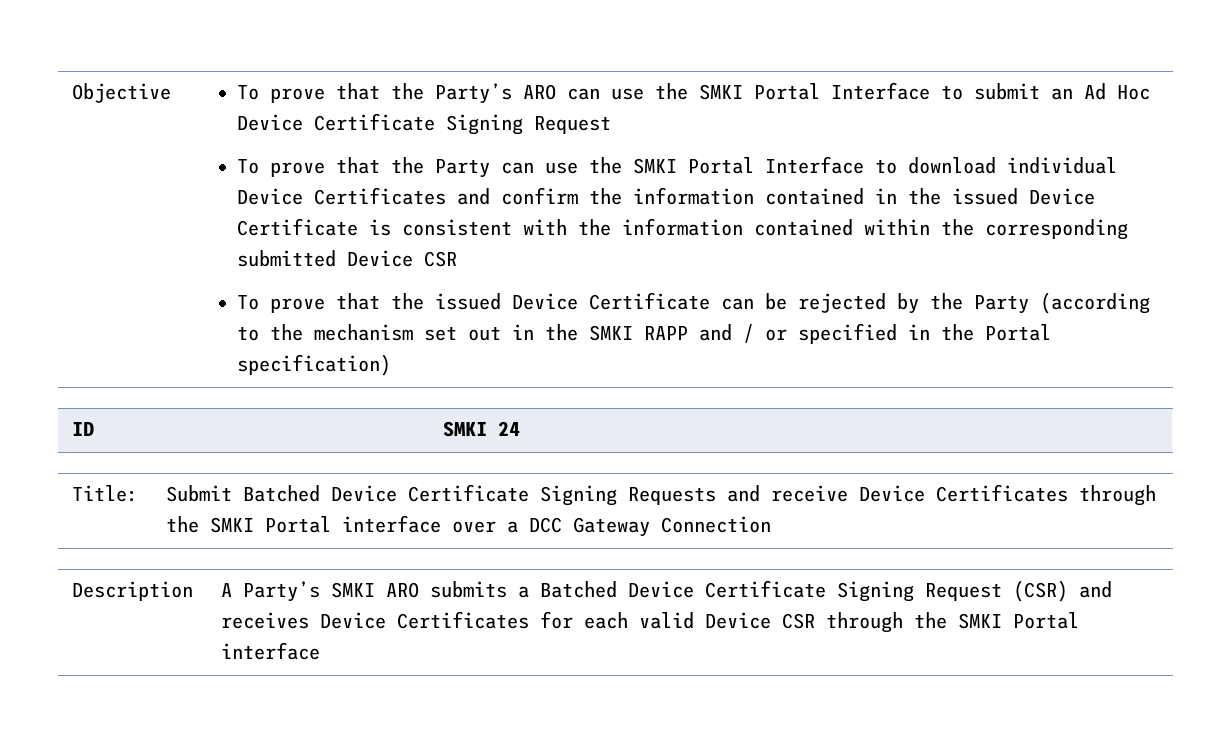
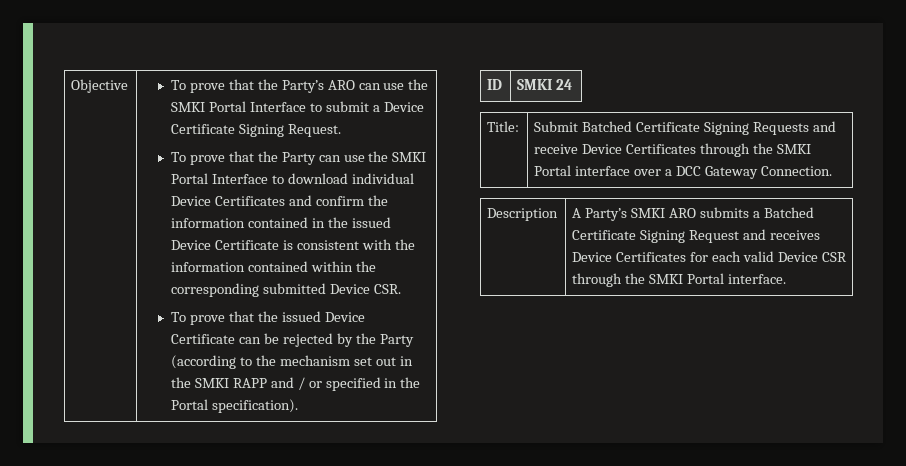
[1051,83,1151,100] [237,113,612,135] an Ad Hoc Device Certificate Signing Request -> [372,102,424,112] [171,124,341,137] a Device Certificate Signing Request.
[424,251,458,267] CSR -> [373,284,401,294] CSR.
[237,354,392,376] specification) -> [211,399,298,413] specification).
[330,485,397,502] Device -> (633, 126) none
[660,516,771,533] Connection -> [760,166,832,176] Connection.
[627,580,1068,602] Device Certificate Signing Request (CSR) -> [572,230,740,243] Certificate Signing Request
[220,642,320,660] interface -> [727,274,786,284] interface.

